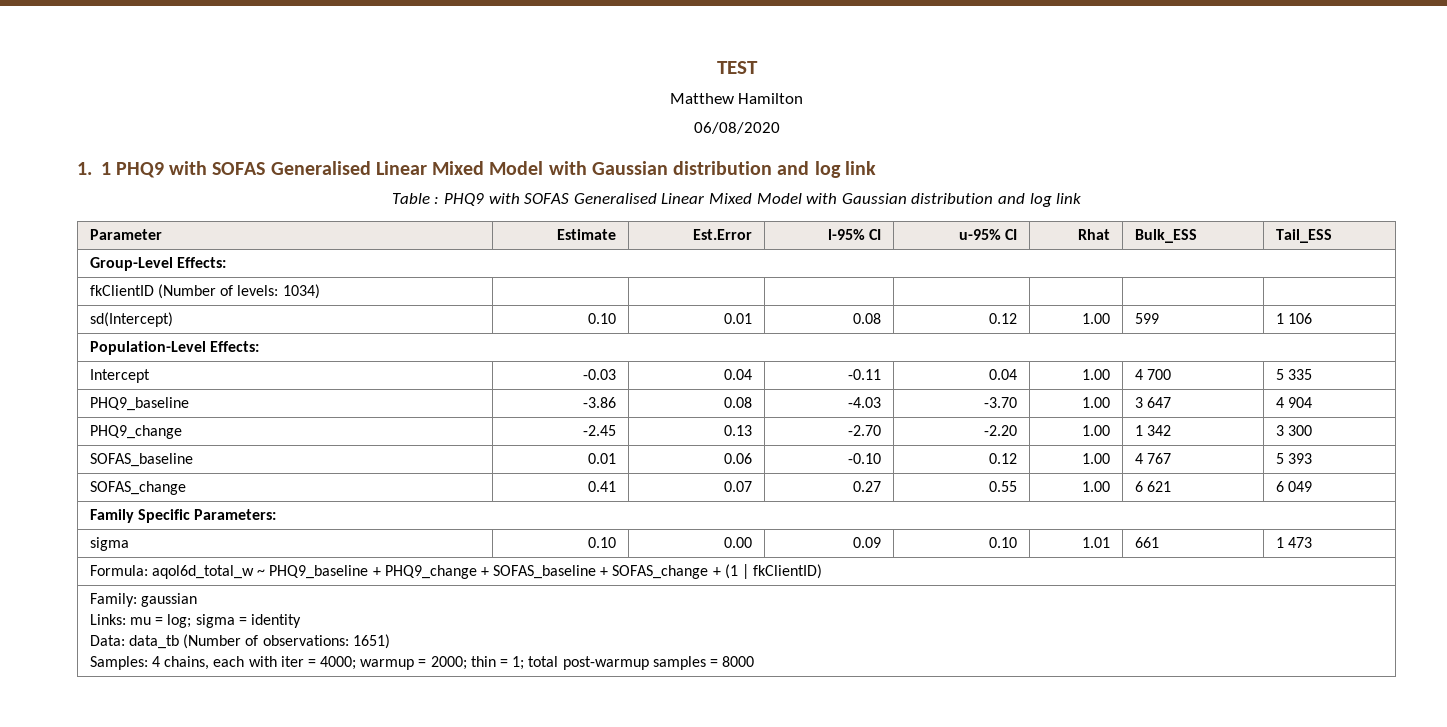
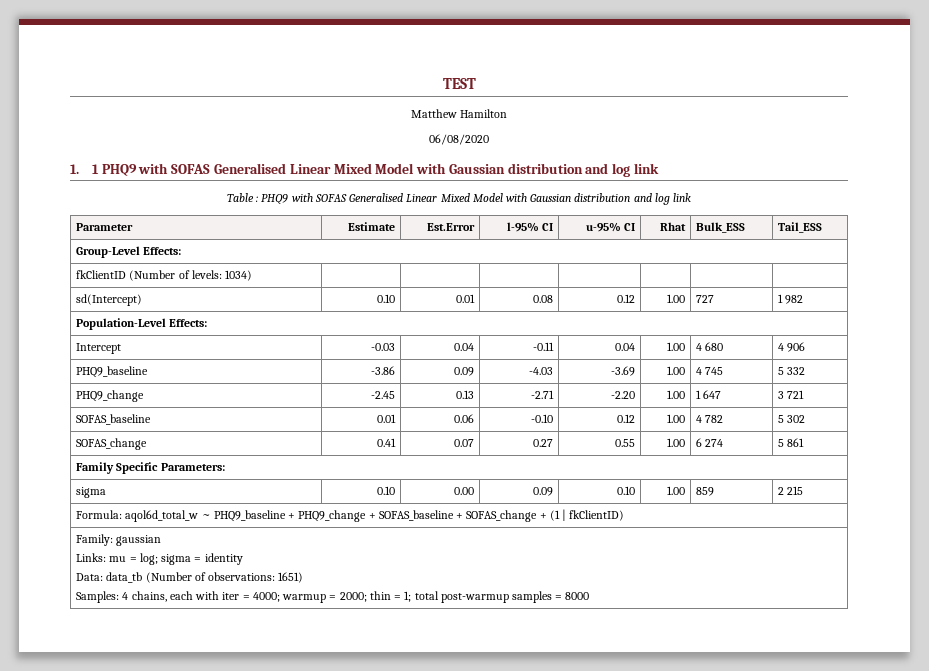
[1134,313,1159,324] [1275,313,1312,324] 599 | 1 106 -> [696,295,715,303] [778,294,804,304] 727 | 1 982
[1146,369,1171,380] [1275,369,1312,380] 700 | 5 335 -> [705,342,724,351] [778,342,806,352] 680 | 4 906
[724,397,753,408] 0.08 -> [453,367,474,376] 0.09
[984,397,1018,408] [1082,397,1111,408] [1134,397,1171,408] [1275,397,1312,408] -3.70 | 1.00 | 3 647 | 4 904 -> [610,366,635,376] [666,366,685,375] [696,367,724,375] [778,367,806,375] -3.69 | 1.00 | 4 745 | 5 332
[848,425,882,436] -2.70 -> [530,390,554,399] -2.71
[1146,425,1171,436] [1275,425,1312,436] 342 | 3 300 -> [703,390,722,399] [778,390,805,399] 647 | 3 721
[1146,453,1171,464] [1275,453,1312,464] 767 | 5 393 -> [705,415,724,423] [778,415,806,423] 782 | 5 302
[1146,481,1171,492] [1275,481,1312,492] 621 | 6 049 -> [705,439,724,447] [778,438,805,447] 274 | 5 861
[1082,537,1111,548] [1134,537,1159,548] [1275,537,1312,548] 1.01 | 661 | 1 473 -> [666,486,685,495] [696,487,715,496] [778,486,804,495] 1.00 | 859 | 2 215

